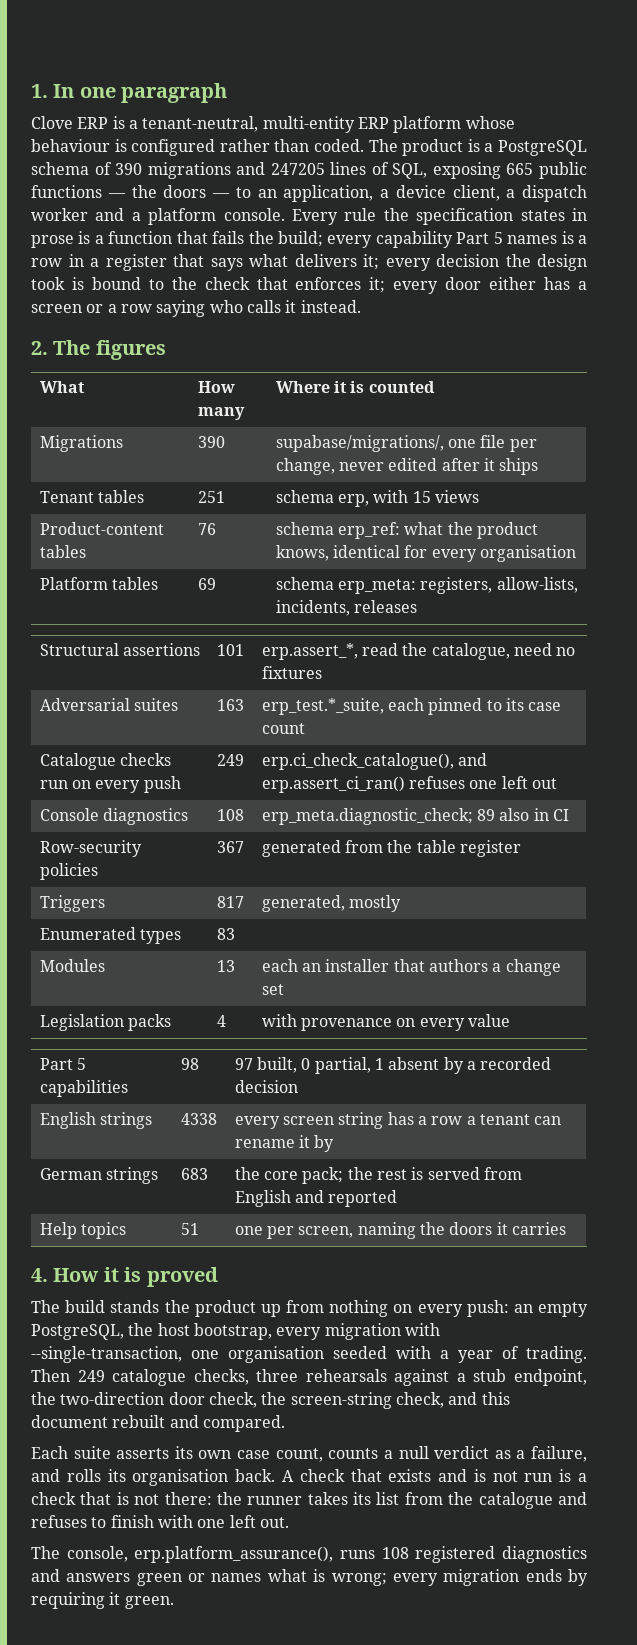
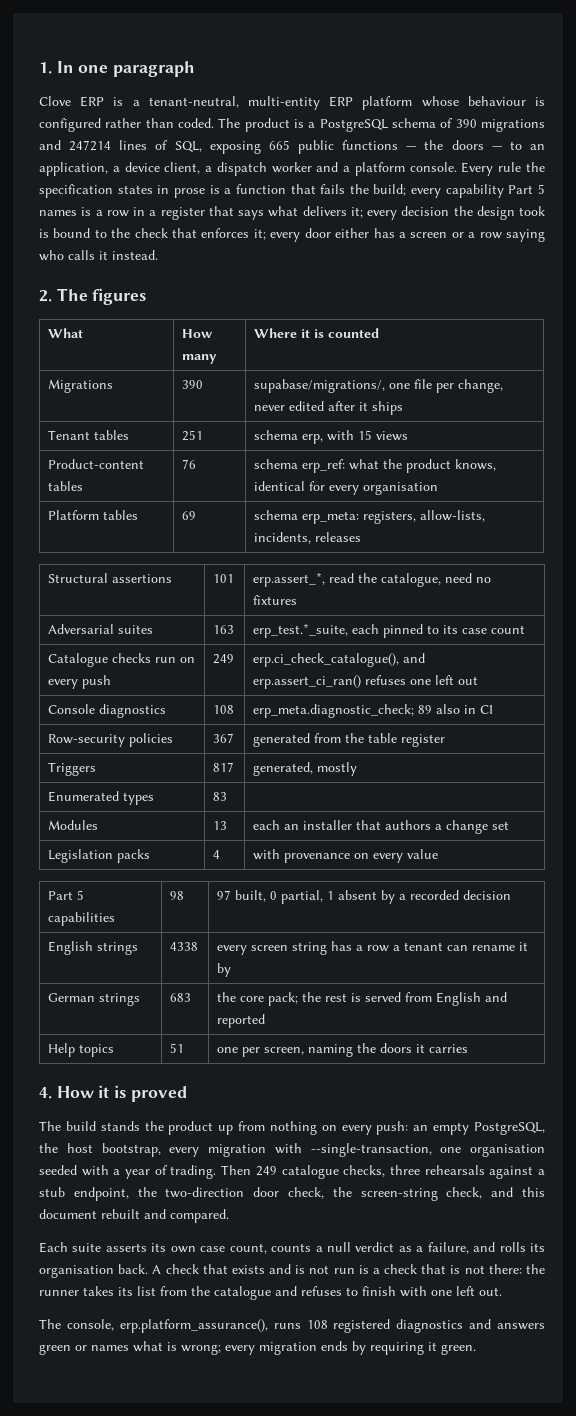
[270,163,325,175] 247205 -> [69,140,112,151] 247214

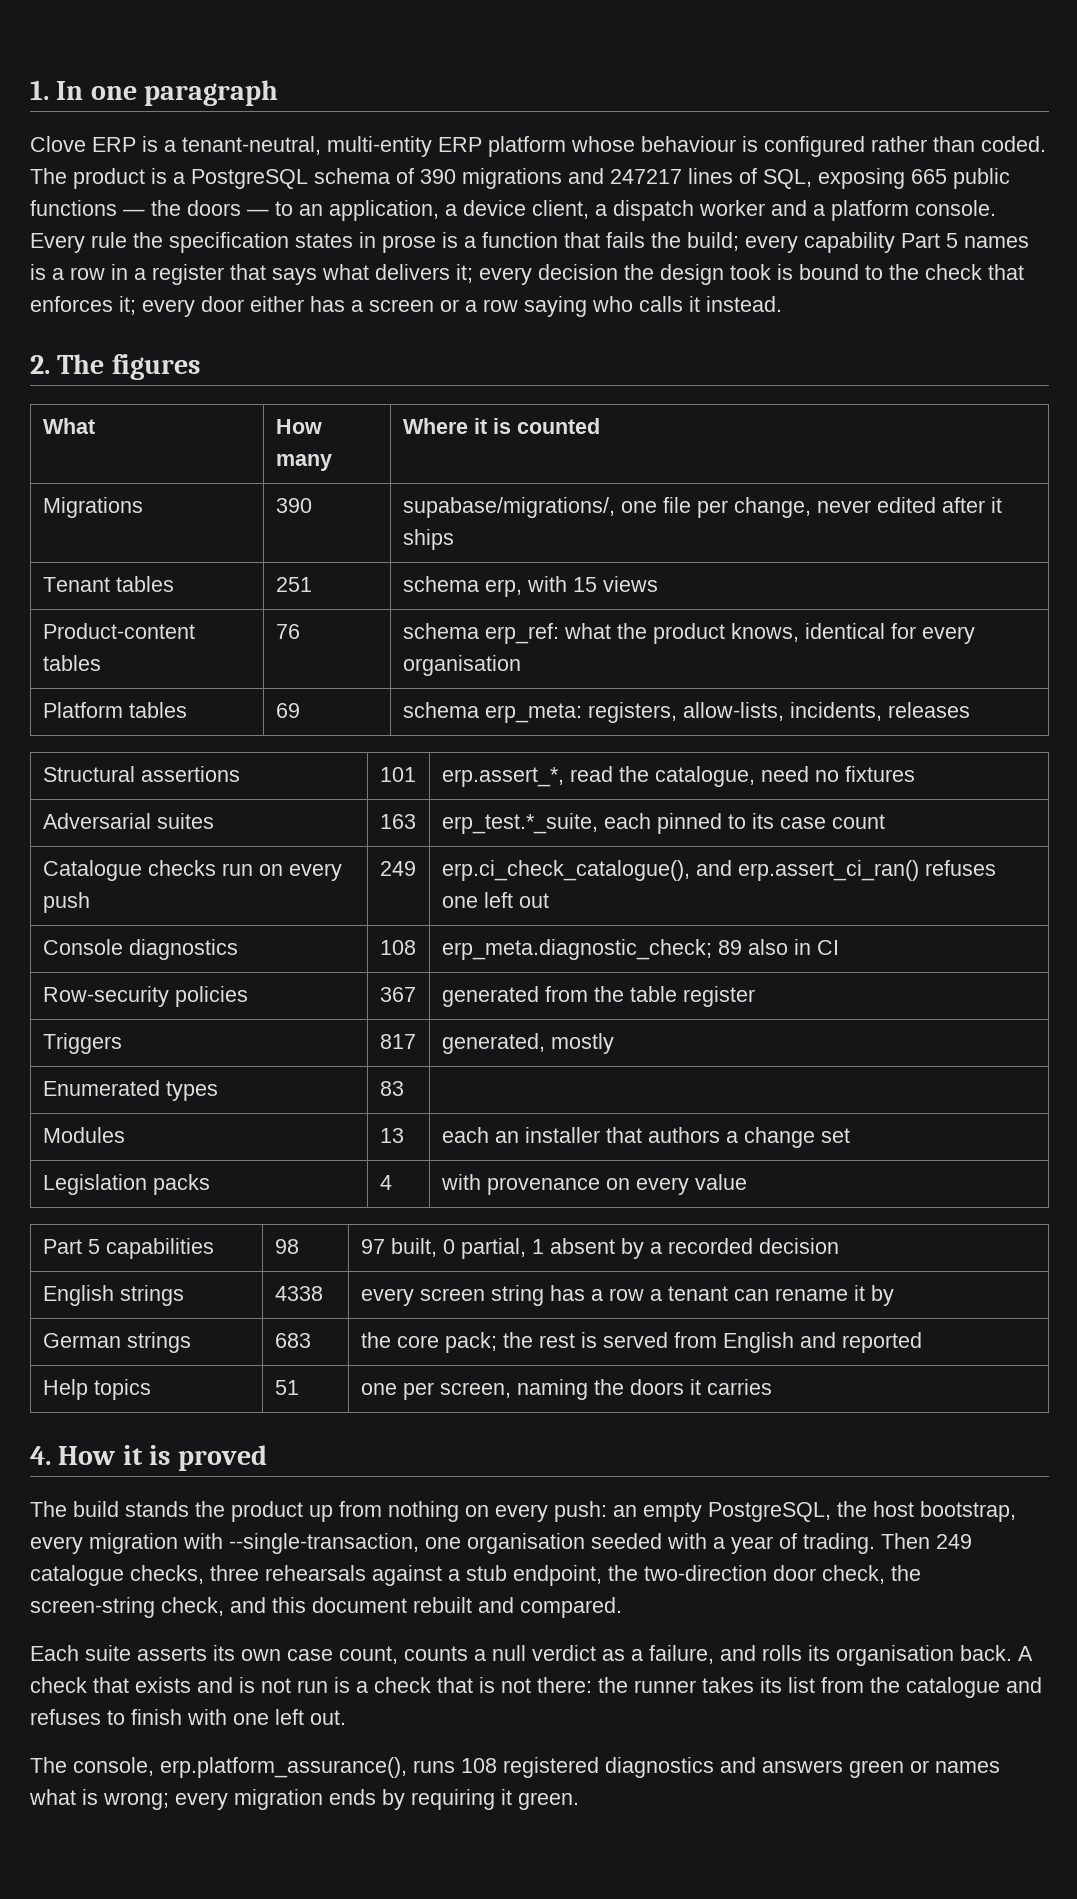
[69,140,112,151] 247214 -> [610,169,682,184] 247217

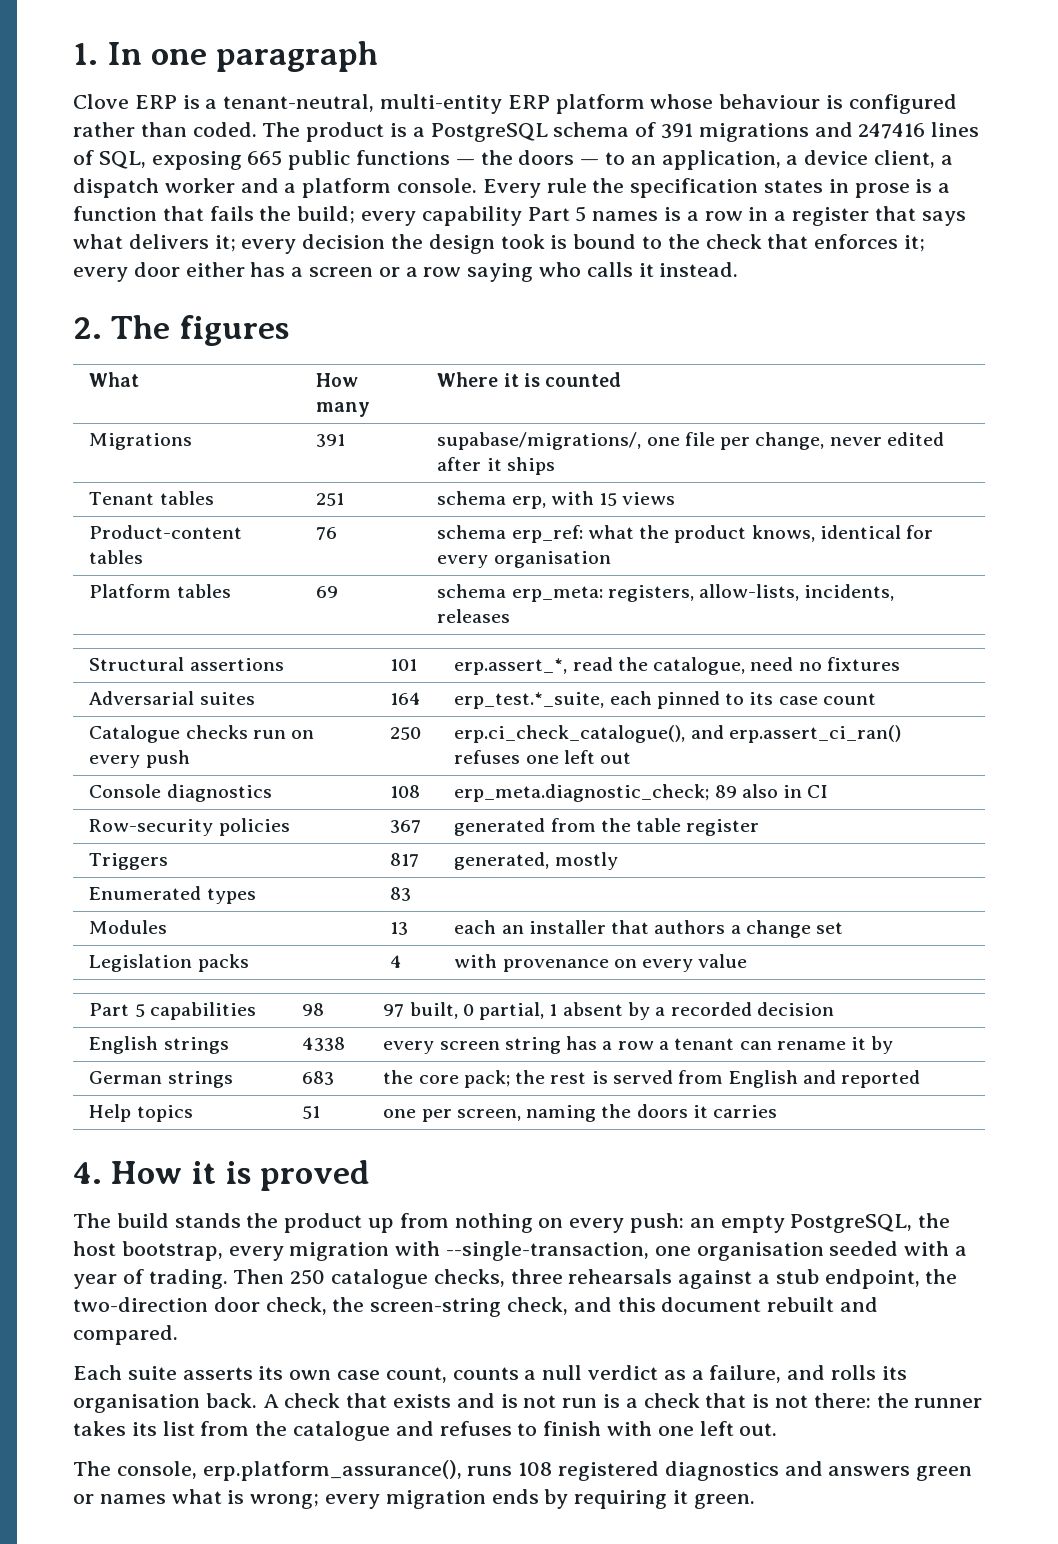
[420,169,456,184] 390 -> [661,123,694,139] 391
[610,169,682,184] 247217 -> [858,123,926,139] 247416
[275,498,312,513] 390 -> [316,434,346,447] 391
[379,814,416,829] 163 -> [390,692,422,705] 164
[379,861,416,876] 249 -> [390,727,422,740] 250
[936,1534,972,1549] 249 -> [290,1269,326,1285] 250

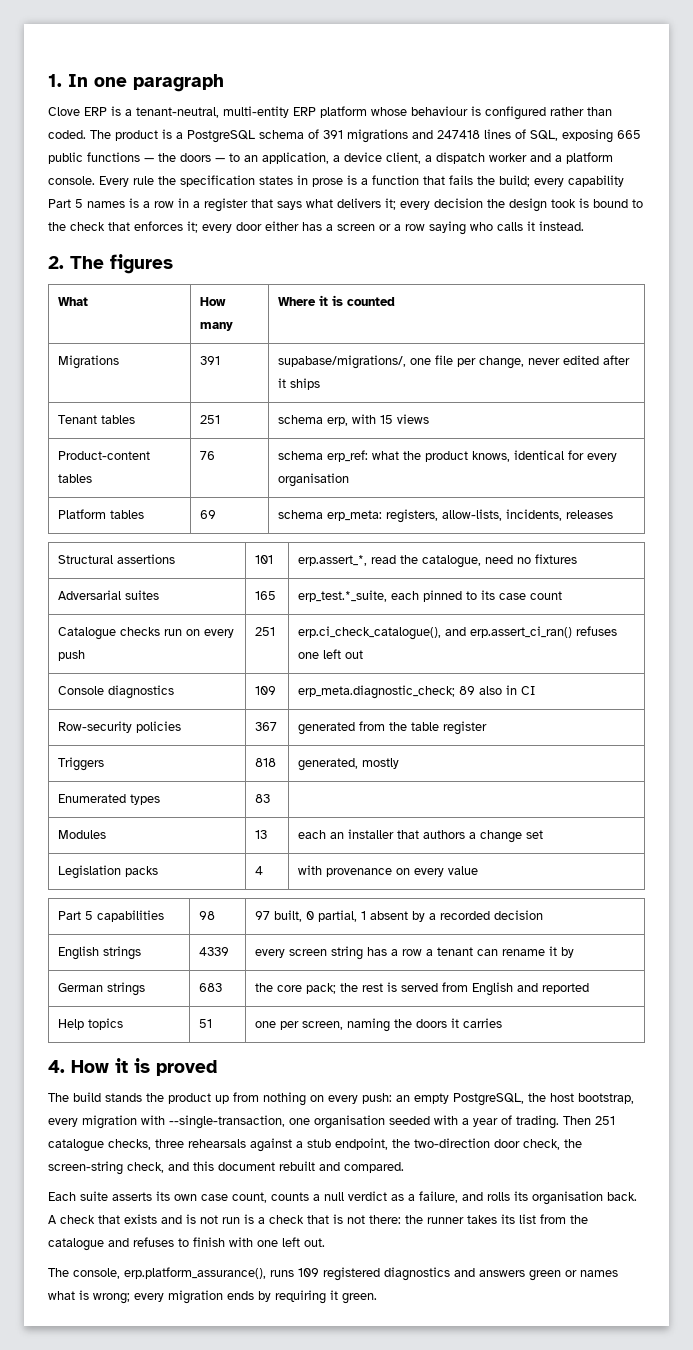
[858,123,926,139] 247416 -> [437,130,480,139] 247418
[390,692,422,705] 164 -> [254,591,276,600] 165
[390,727,422,740] 250 -> [254,627,275,636] 251
[390,785,421,798] 108 -> [254,686,276,695] 109
[390,853,420,867] 817 -> [254,758,276,767] 818
[302,1037,346,1051] 4338 -> [198,947,229,956] 4339
[290,1269,326,1285] 250 -> [595,1116,615,1125] 251
[518,1462,553,1476] 108 -> [298,1268,319,1277] 109

